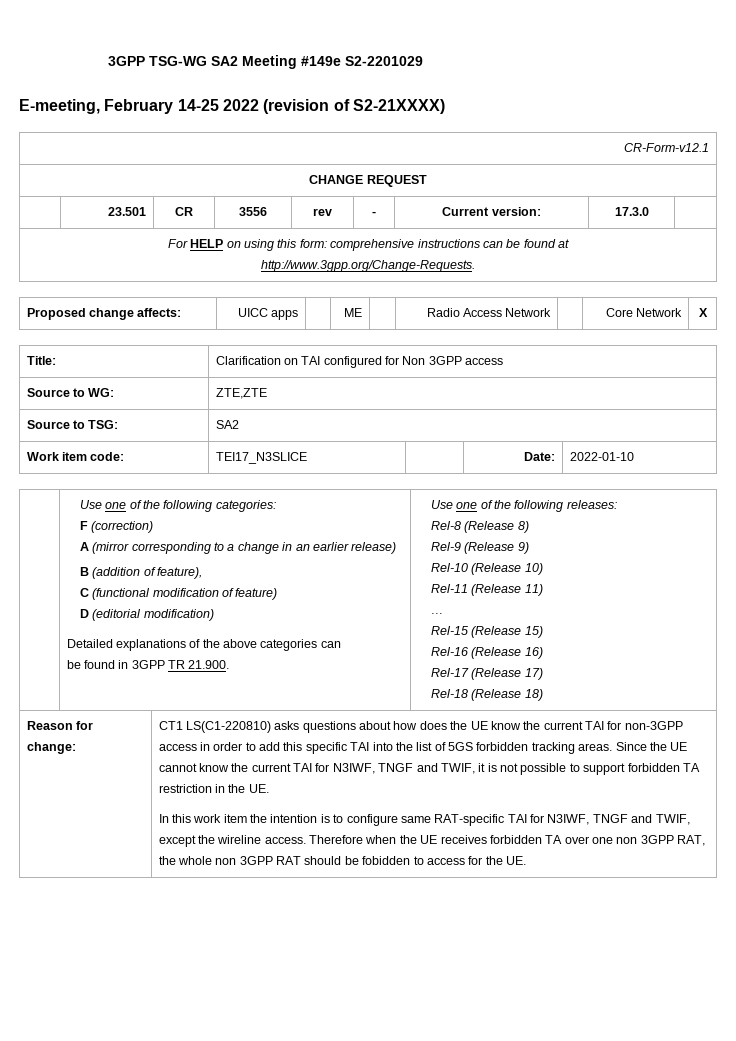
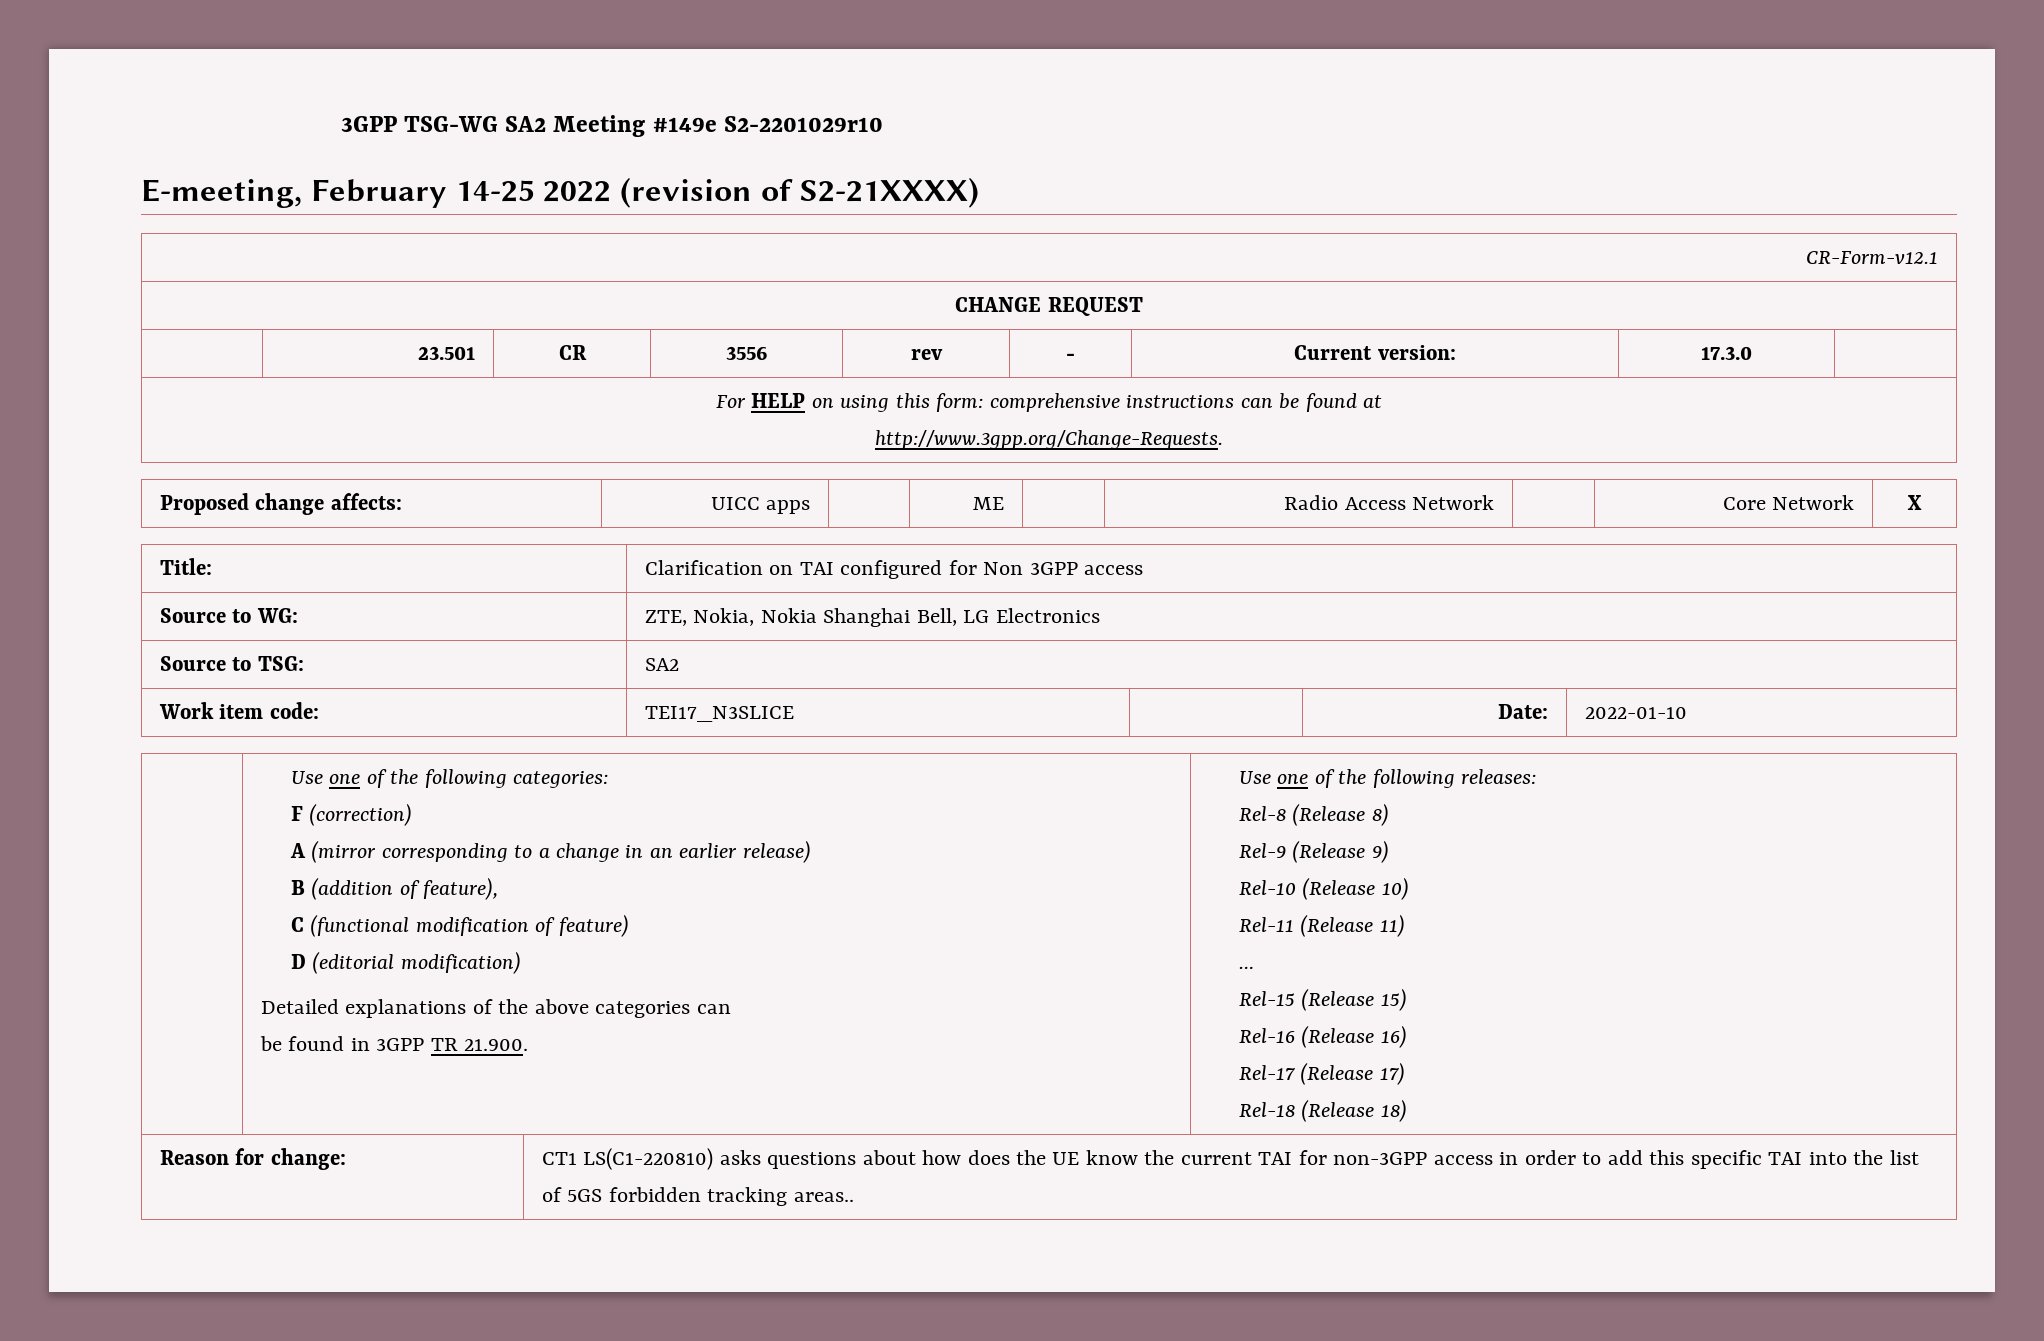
[345,56,424,66] S2-2201029 -> [723,116,883,132] S2-2201029r10
[215,388,267,399] ZTE,ZTE -> [644,608,1100,627] ZTE, Nokia, Nokia Shanghai Bell, LG Electronics
[578,742,688,751] [158,763,700,775] [158,784,269,793] [158,814,690,826] [158,835,706,847] [158,856,527,865] areas. Since the UE cannot know the current TAI for N3IWF, TNGF and TWIF, it is not possible to support forbidden TA restriction in the UE. // In this work item the intention is to configure same RAT-specific TAI for N3IWF, TNGF and TWIF, except the wireline access. Therefore when the UE receives forbidden TA over one non 3GPP RAT, the whole non 3GPP RAT should be fobidden to access for the UE. -> [793,1192,854,1202] areas..

